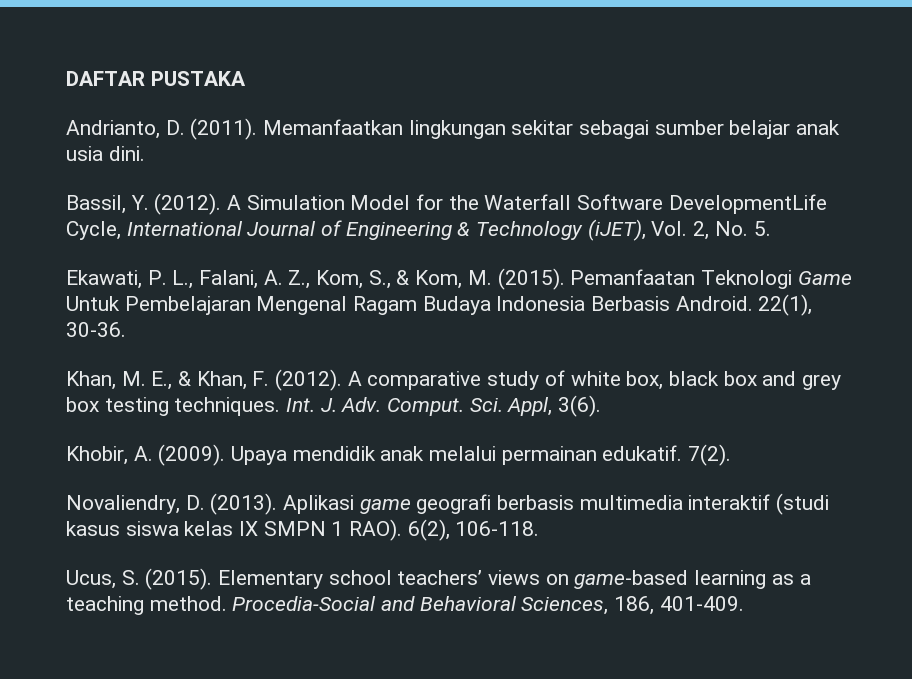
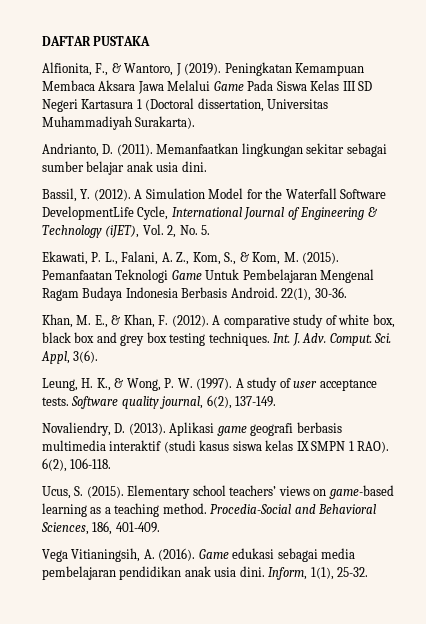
(246, 78) none -> [41,62,365,76] [41,80,373,94] [41,98,329,112] [41,116,196,130] // Alfionita, F., & Wantoro, J (2019). Peningkatan Kemampuan Membaca Aksara Jawa Melalui Game Pada Siswa Kelas III SD Negeri Kartasura 1 (Doctoral dissertation, Universitas Muhammadiyah Surakarta).
[66,444,732,466] Khobir, A. (2009). Upaya mendidik anak melalui permainan edukatif. 7(2). -> [41,377,377,391] [41,395,277,409] Leung, H. K., & Wong, P. W. (1997). A study of user acceptance tests. Software quality journal, 6(2), 137-149.
(744, 603) none -> [41,548,356,562] [41,566,369,580] // Vega Vitianingsih, A. (2016). Game edukasi sebagai media pembelajaran pendidikan anak usia dini. Inform, 1(1), 25-32.

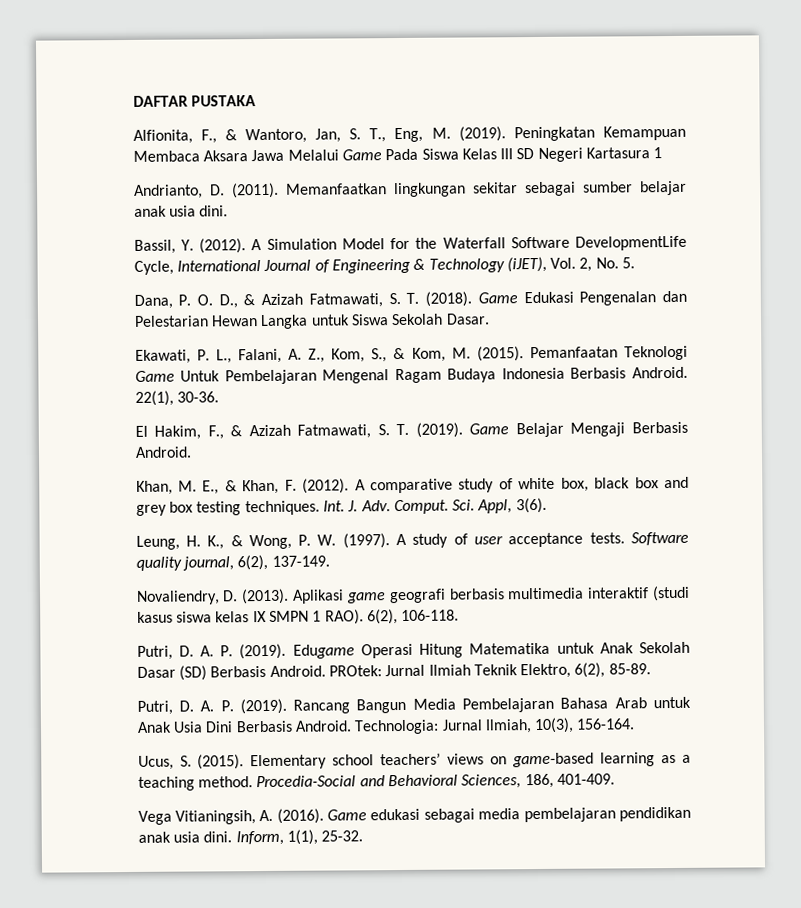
[175,63,181,76] J -> [315,127,451,143] Jan, S. T., Eng, M.
[145,98,329,112] [41,116,196,130] (Doctoral dissertation, Universitas Muhammadiyah Surakarta). -> (663, 153) none
(211, 230) none -> [133,290,687,309] [133,313,490,330] // Dana, P. O. D., & Azizah Fatmawati, S. T. (2018). Game Edukasi Pengenalan dan Pelestarian Hewan Langka untuk Siswa Sekolah Dasar.
(347, 292) none -> [134,421,688,440] [134,446,192,458] // El Hakim, F., & Azizah Fatmawati, S. T. (2019). Game Belajar Mengaji Berbasis Android.
(112, 463) none -> [136,641,691,660] [136,662,651,681] [136,696,691,715] [136,717,636,735] // Putri, D. A. P. (2019). Edugame Operasi Hitung Matematika untuk Anak Sekolah Dasar (SD) Berbasis Android. PROtek: Jurnal Ilmiah Teknik Elektro, 6(2), 85-89. // Putri, D. A. P. (2019). Rancang Bangun Media Pembelajaran Bahasa Arab untuk Anak Usia Dini Berbasis Android. Technologia: Jurnal Ilmiah, 10(3), 156-164.

